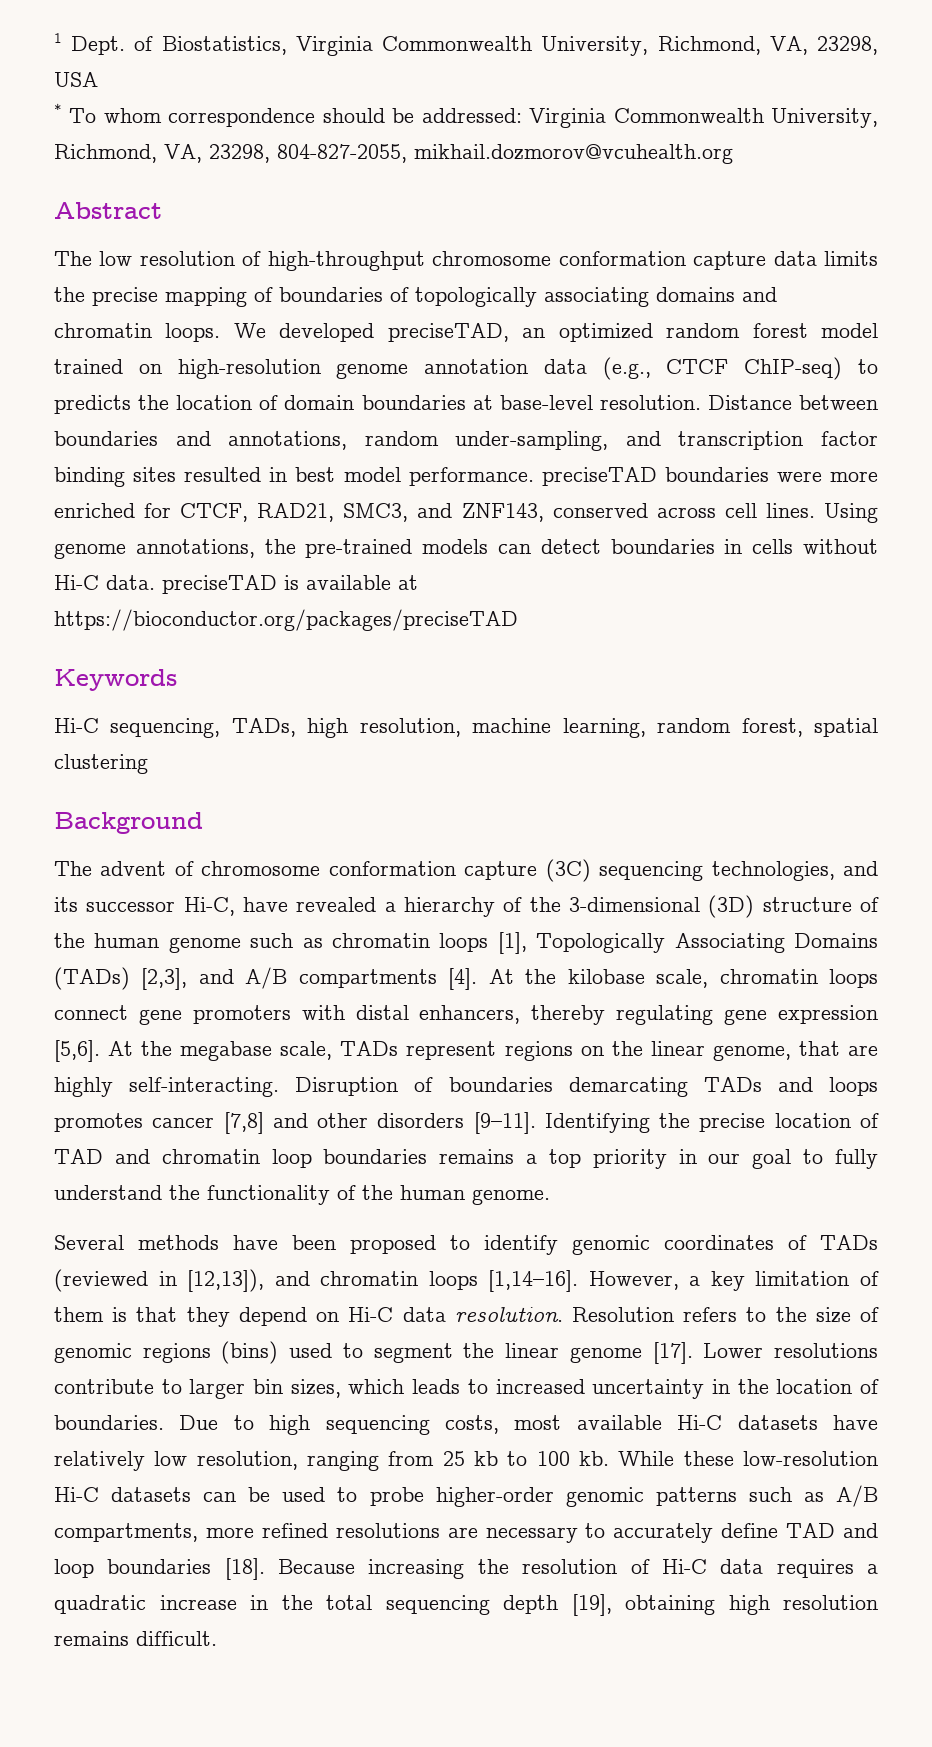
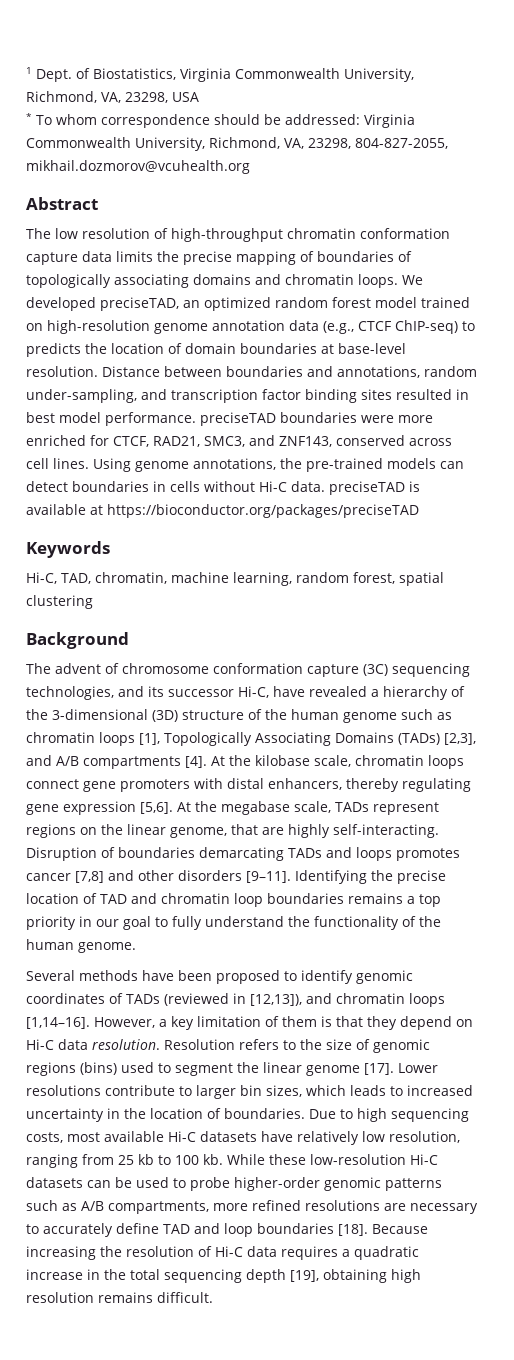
[432,251,552,266] chromosome -> [287,228,356,239] chromatin
[54,718,461,738] Hi-C sequencing, TADs, high resolution, -> [26,572,167,584] Hi-C, TAD, chromatin,

